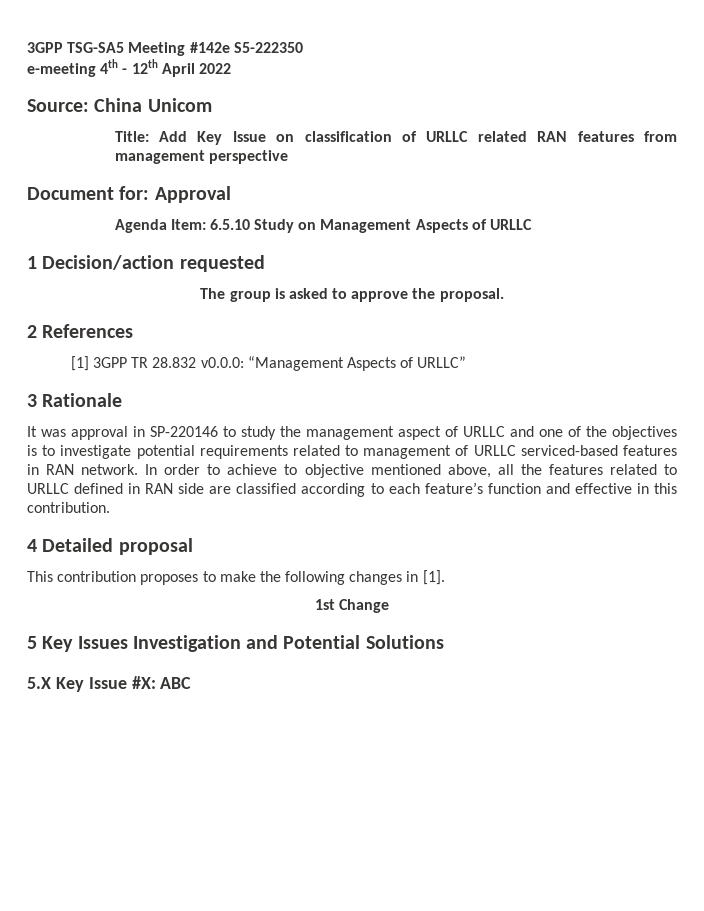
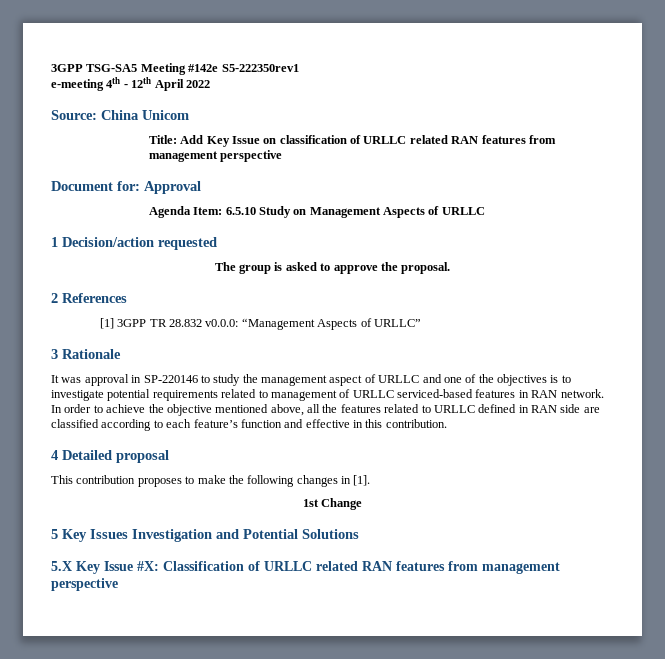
[233,42,303,53] S5-222350 -> [221,64,299,72] S5-222350rev1
[284,464,298,475] to -> [148,404,164,413] the
[160,677,192,689] ABC -> [163,561,560,574] [51,578,118,591] Classification of URLLC related RAN features from management perspective

